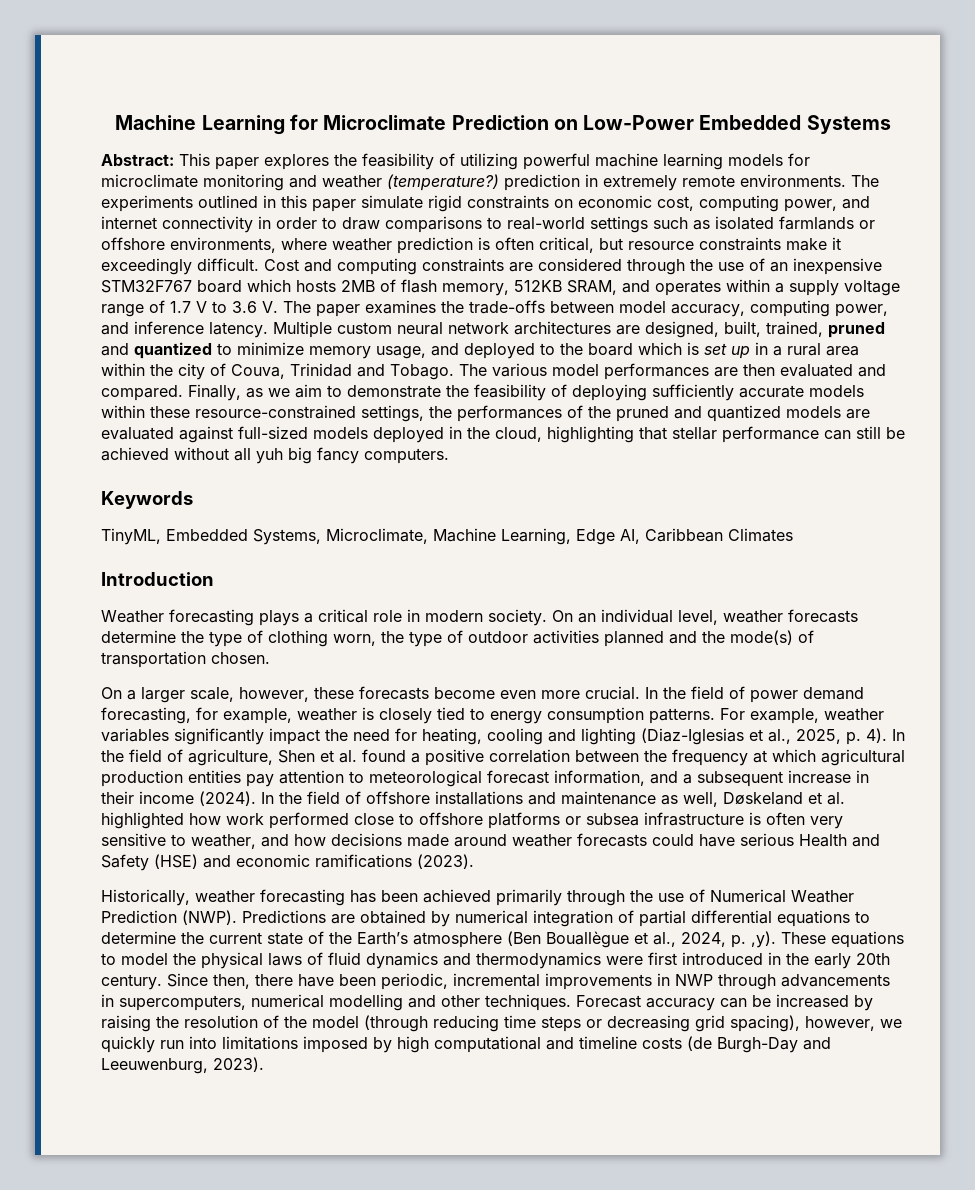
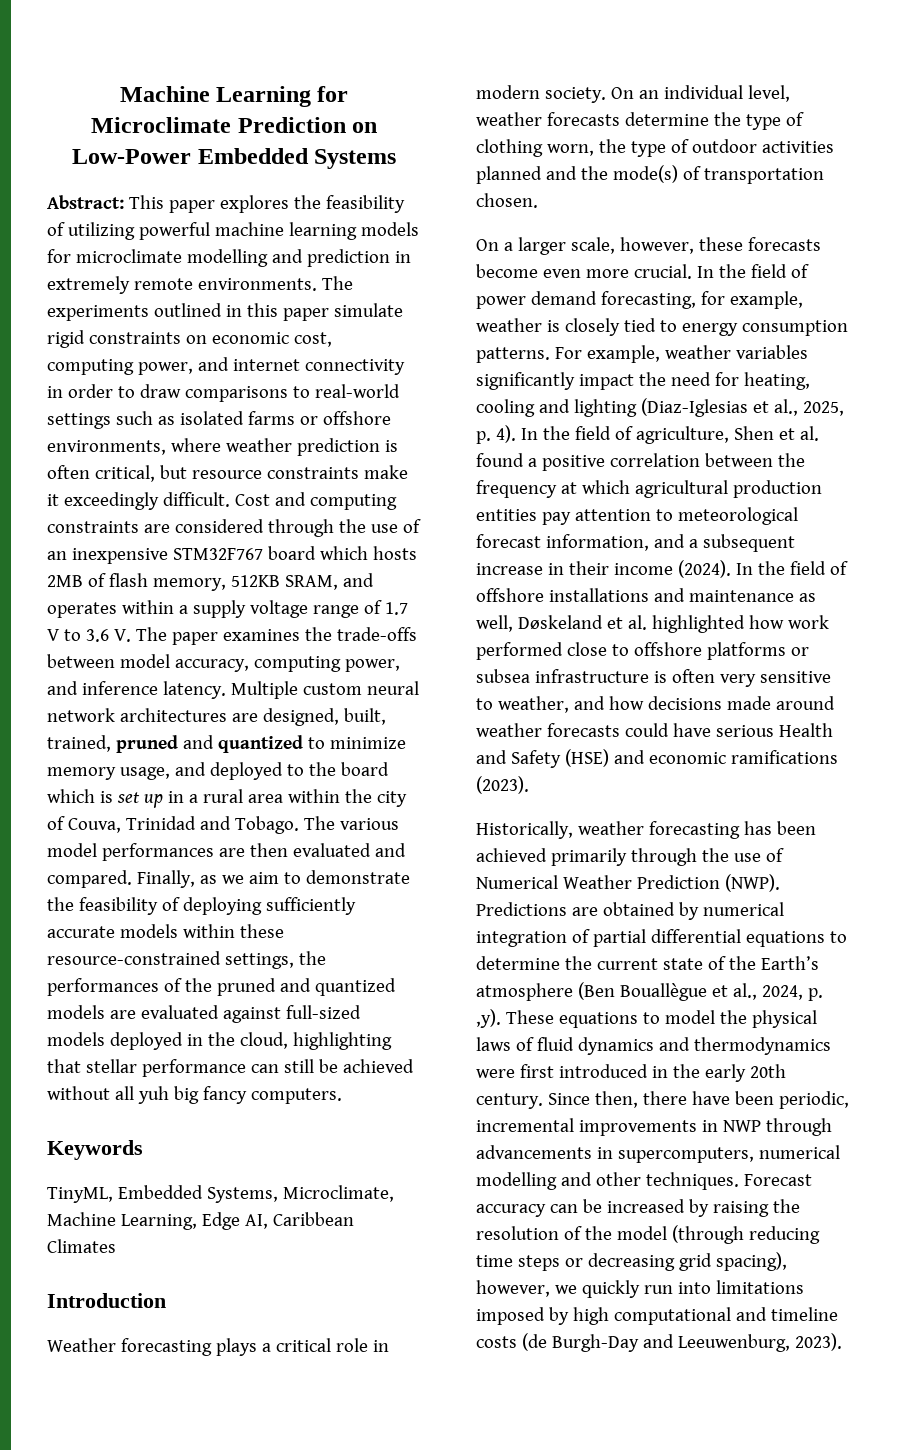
[203,174,499,191] monitoring and weather (temperature?) -> [186,249,303,267] modelling and
[779,216,854,230] farmlands -> [247,411,295,425] farms

